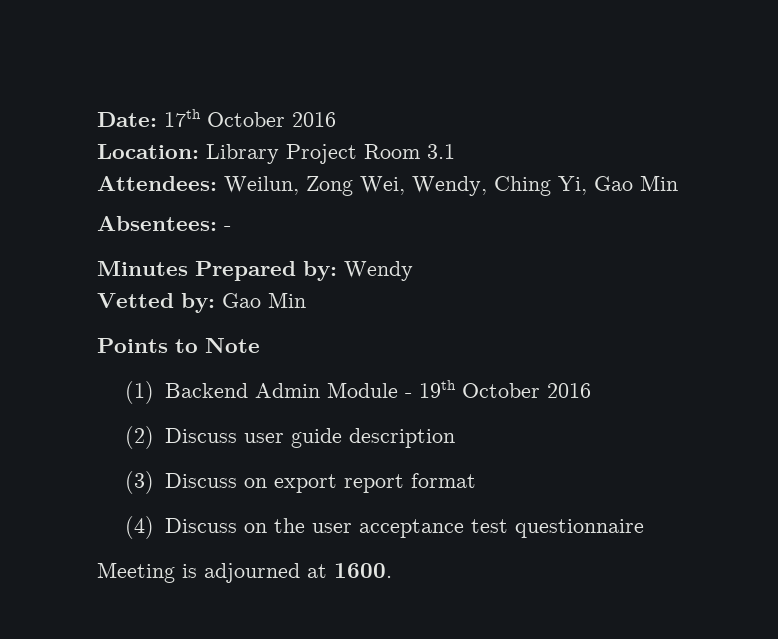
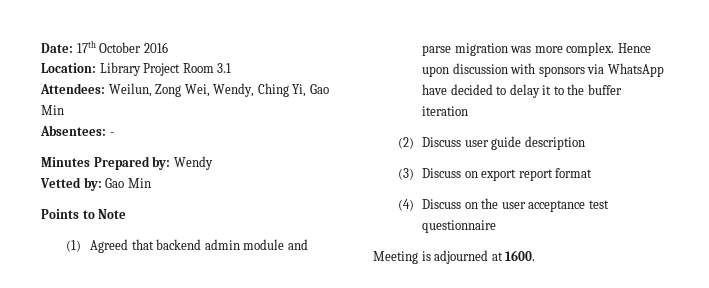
[164,380,591,398] Backend Admin Module - 19th October 2016 -> [90,239,308,253] [422,42,651,56] [422,63,664,77] [422,84,622,98] [422,106,469,116] Agreed that backend admin module and parse migration was more complex. Hence upon discussion with sponsors via WhatsApp have decided to delay it to the buffer iteration

